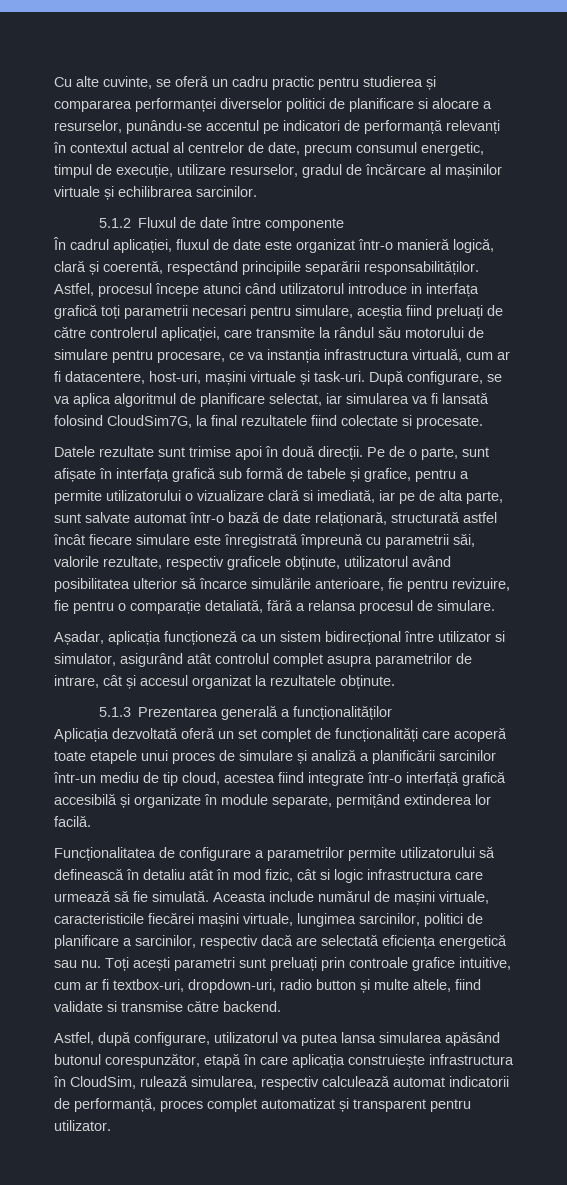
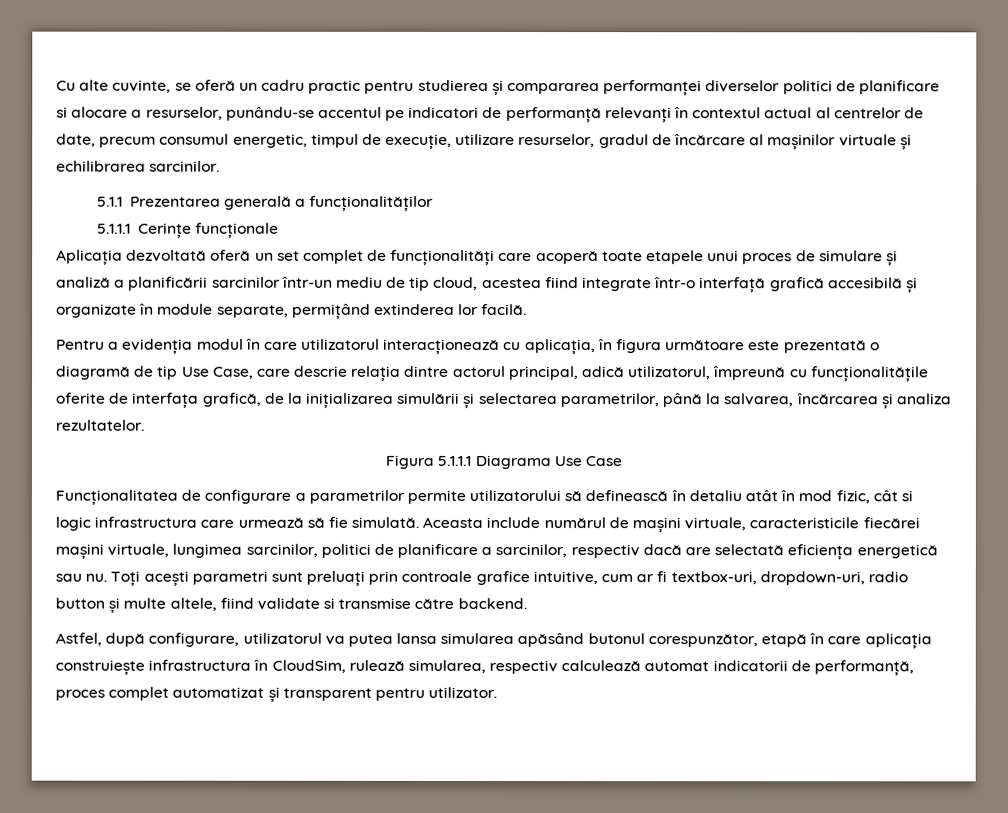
[98,217,345,231] [53,237,494,253] [54,260,479,275] [54,283,479,297] [54,304,503,319] [54,326,484,341] [54,348,510,363] [54,370,502,385] [54,392,489,407] [54,415,483,429] [54,445,489,460] [54,467,469,482] [54,489,503,504] [54,511,497,526] [53,533,475,548] [54,556,451,570] [54,577,510,592] [54,599,495,614] [54,630,505,645] [54,653,472,667] [54,675,395,689] [98,707,131,717] 5.1.2 Fluxul de date între componente // În cadrul aplicației, fluxul de date este organizat într-o manieră logică, clară și coerentă, respectând principiile separării responsabilităților. Astfel, procesul începe atunci când utilizatorul introduce in interfața grafică toți parametrii necesari pentru simulare, aceștia fiind preluați de către controlerul aplicației, care transmite la rândul său motorului de simulare pentru procesare, ce va instanția infrastructura virtuală, cum ar fi datacentere, host-uri, mașini virtuale și task-uri. După configurare, se va aplica algoritmul de planificare selectat, iar simularea va fi lansată folosind CloudSim7G, la final rezultatele fiind colectate si procesate. // Datele rezultate sunt trimise apoi în două direcții. Pe de o parte, sunt afișate în interfața grafică sub formă de tabele și grafice, pentru a permite utilizatorului o vizualizare clară si imediată, iar pe de alta parte, sunt salvate automat într-o bază de date relaționară, structurată astfel încât fiecare simulare este înregistrată împreună cu parametrii săi, valorile rezultate, respectiv graficele obținute, utilizatorul având posibilitatea ulterior să încarce simulările anterioare, fie pentru revizuire, fie pentru o comparație detaliată, fără a relansa procesul de simulare. // Așadar, aplicația funcționeză ca un sistem bidirecțional între utilizator si simulator, asigurând atât controlul complet asupra parametrilor de intrare, cât și accesul organizat la rezultatele obținute. // 5.1.3 -> [96,196,123,207] 5.1.1
(393, 712) none -> [96,222,279,239] // 5.1.1.1 Cerințe funcționale
(91, 821) none -> [56,338,880,356] [56,365,929,383] [56,392,952,410] [55,419,144,431] [385,454,622,470] // Pentru a evidenția modul în care utilizatorul interacționează cu aplicația, în figura următoare este prezentată o diagramă de tip Use Case, care descrie relația dintre actorul principal, adică utilizatorul, împreună cu funcționalitățile oferite de interfața grafică, de la inițializarea simulării și selectarea parametrilor, până la salvarea, încărcarea și analiza rezultatelor. // Figura 5.1.1.1 Diagrama Use Case

